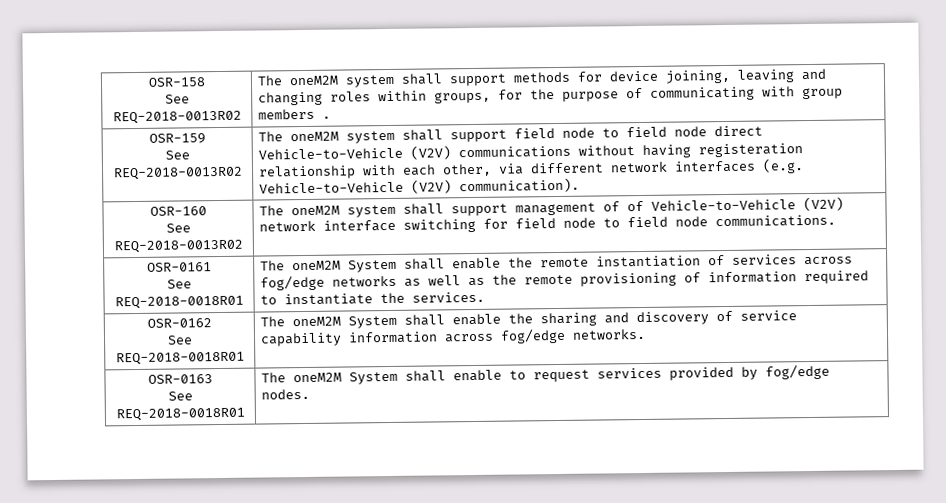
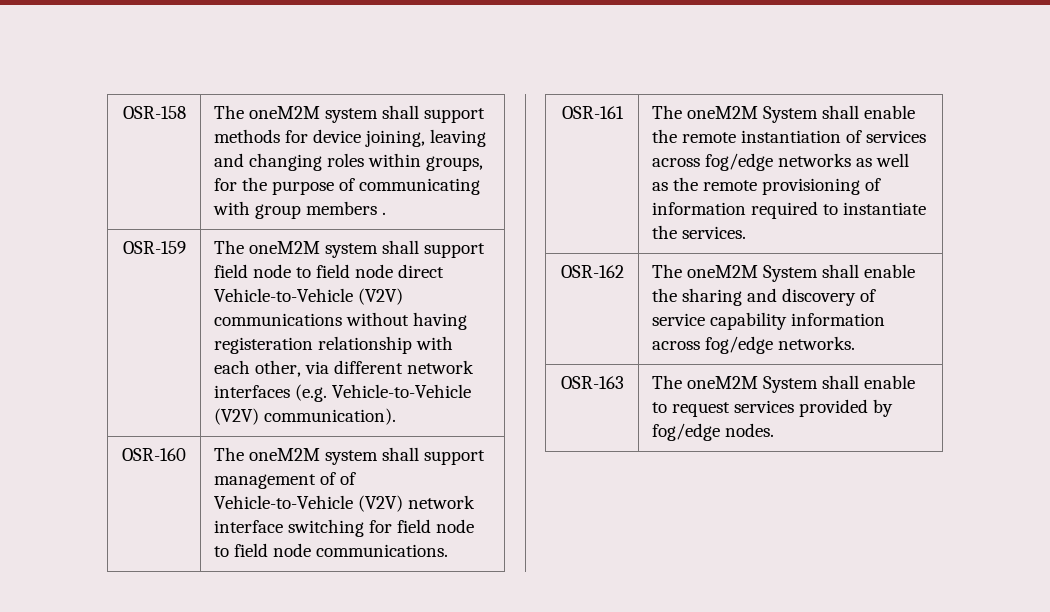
[164,94,190,104] [112,110,242,125] // See REQ-2018-0013R02 -> (186, 112) none
[164,150,190,160] [112,166,243,181] // See REQ-2018-0013R02 -> (186, 247) none
[165,223,191,233] [113,239,243,254] // See REQ-2018-0013R02 -> (186, 454) none
[146,262,212,272] [166,279,192,289] [114,295,244,310] OSR-0161 // See REQ-2018-0018R01 -> [561,106,624,119] OSR-161
[146,318,212,328] [166,335,193,345] [115,351,245,366] OSR-0162 // See REQ-2018-0018R01 -> [560,265,624,278] OSR-162
[147,374,213,384] [167,391,193,401] [115,407,245,422] OSR-0163 // See REQ-2018-0018R01 -> [560,376,624,389] OSR-163

